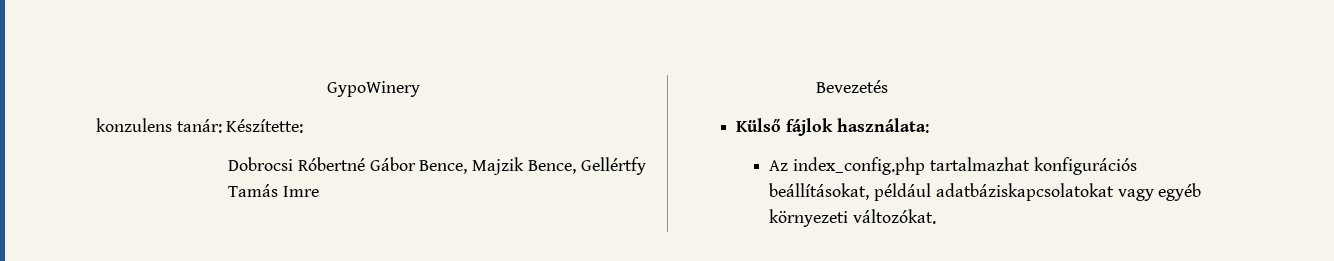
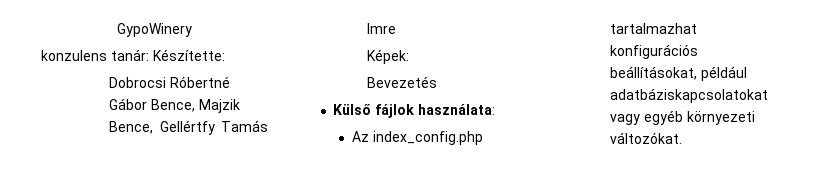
(319, 191) none -> [367,49,410,64] // Képek:

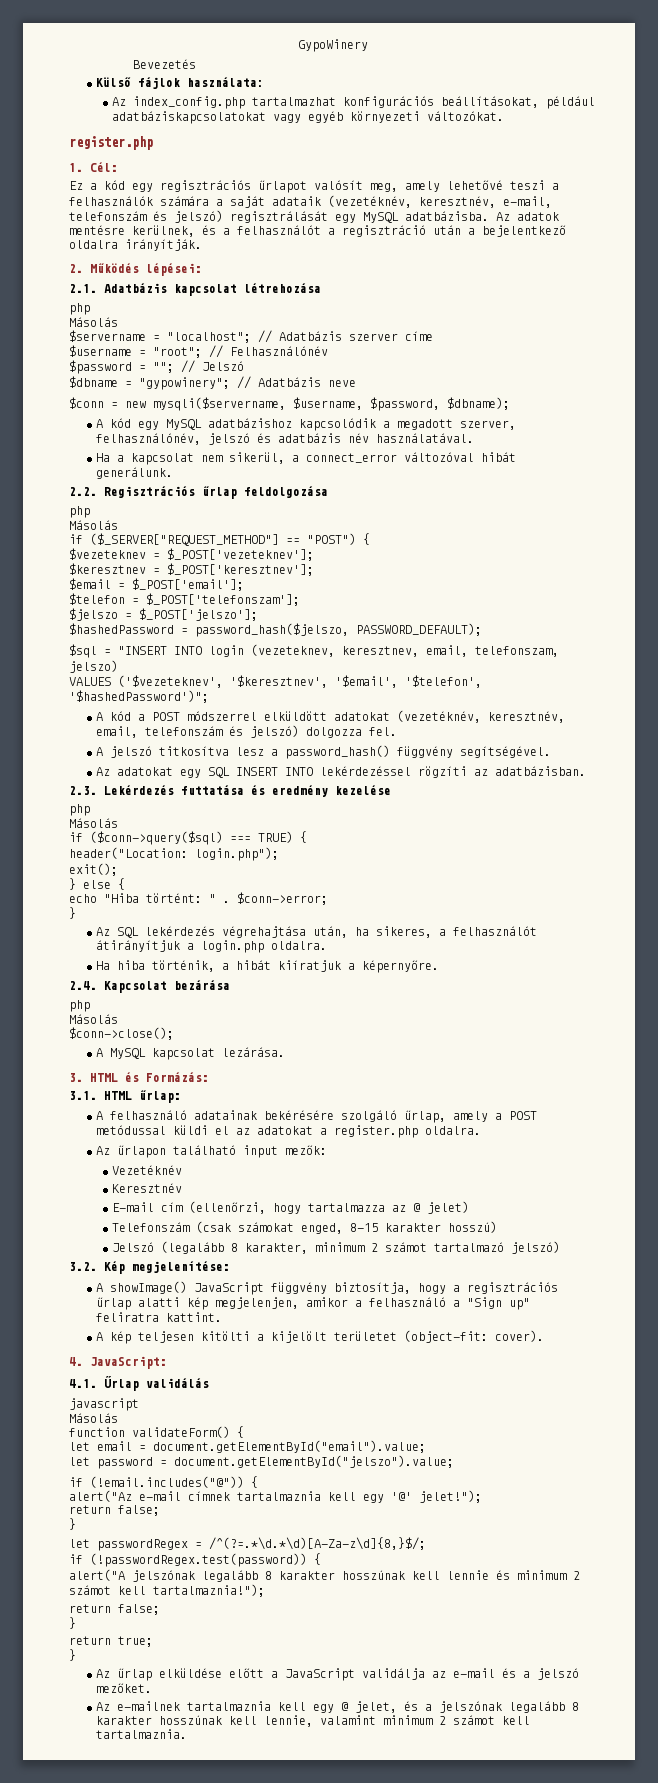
[41,49,225,61] [109,76,230,88] [109,98,240,113] [109,120,268,135] [367,23,397,34] [367,49,410,64] // konzulens tanár: Készítette: // Dobrocsi Róbertné Gábor Bence, Majzik Bence, Gellértfy Tamás Imre // Képek: -> (368, 45) none
(683, 138) none -> [69,136,153,150] [69,162,118,172] [69,180,559,193] [69,195,552,208] [69,210,559,223] [69,225,566,237] [69,239,202,251] [69,263,202,276] [69,283,321,296] [69,303,90,315] [69,317,118,327] [69,330,433,343] [69,345,328,358] [69,360,244,374] [69,376,356,390] [69,397,510,411] [95,418,516,431] [95,433,474,445] [95,452,516,465] [95,467,173,479] [69,486,328,499] [69,506,90,518] [69,520,118,530] [69,533,370,546] [69,548,314,561] [69,563,314,576] [69,578,244,591] [69,593,300,606] [69,608,258,621] [69,623,482,637] [69,644,559,658] [69,660,118,673] [69,675,482,688] [69,690,209,703] [95,710,565,723] [95,725,397,738] [95,745,551,759] [95,766,586,778] [69,785,391,797] [69,804,90,816] [69,818,118,828] [69,831,307,845] [69,847,279,861] [69,863,118,876] [69,878,125,890] [69,892,328,905] [69,907,76,919] [95,926,537,938] [95,940,327,953] [95,960,439,973] [69,980,230,993] [69,1000,90,1012] [69,1014,118,1024] [69,1027,174,1040] [95,1047,285,1060] [69,1072,209,1082] [69,1090,181,1103] [95,1110,537,1123] [95,1125,481,1138] [95,1145,327,1158] [111,1165,182,1175] [111,1183,182,1193] [111,1201,469,1214] [111,1221,497,1234] [111,1241,560,1254] [69,1261,230,1274] [95,1281,558,1295] [95,1297,530,1310] [95,1312,222,1322] [95,1330,544,1344] [69,1356,167,1369] [69,1376,209,1391] [69,1398,139,1411] [69,1413,118,1423] [69,1426,244,1438] [69,1440,426,1453] [69,1455,454,1469] [69,1476,258,1488] [69,1490,482,1503] [69,1505,160,1516] [69,1518,76,1530] [69,1537,426,1551] [69,1553,321,1567] [69,1569,580,1582] [69,1584,265,1597] [69,1604,160,1615] [69,1617,76,1629] [69,1636,153,1647] [69,1649,76,1661] [95,1668,579,1681] [95,1683,152,1693] [95,1701,579,1713] [95,1715,530,1727] [95,1729,187,1739] // register.php // 1. Cél: // Ez a kód egy regisztrációs űrlapot valósít meg, amely lehetővé teszi a felhasználók számára a saját adataik (vezetéknév, keresztnév, e-mail, telefonszám és jelszó) regisztrálását egy MySQL adatbázisba. Az adatok mentésre kerülnek, és a felhasználót a regisztráció után a bejelentkező oldalra irányítják. // 2. Működés lépései: // 2.1. Adatbázis kapcsolat létrehozása // php // Másolás // $servername = "localhost"; // Adatbázis szerver címe // $username = "root"; // Felhasználónév // $password = ""; // Jelszó // $dbname = "gypowinery"; // Adatbázis neve // $conn = new mysqli($servername, $username, $password, $dbname); // A kód egy MySQL adatbázishoz kapcsolódik a megadott szerver, felhasználónév, jelszó és adatbázis név használatával. // Ha a kapcsolat nem sikerül, a connect_error változóval hibát generálunk. // 2.2. Regisztrációs űrlap feldolgozása // php // Másolás // if ($_SERVER["REQUEST_METHOD"] == "POST") { // $vezeteknev = $_POST['vezeteknev']; // $keresztnev = $_POST['keresztnev']; // $email = $_POST['email']; // $telefon = $_POST['telefonszam']; // $jelszo = $_POST['jelszo']; // $hashedPassword = password_hash($jelszo, PASSWORD_DEFAULT); // $sql = "INSERT INTO login (vezeteknev, keresztnev, email, telefonszam, jelszo) // VALUES ('$vezeteknev', '$keresztnev', '$email', '$telefon', '$hashedPassword')"; // A kód a POST módszerrel elküldött adatokat (vezetéknév, keresztnév, email, telefonszám és jelszó) dolgozza fel. // A jelszó titkosítva lesz a password_hash() függvény segítségével. // Az adatokat egy SQL INSERT INTO lekérdezéssel rögzíti az adatbázisban. // 2.3. Lekérdezés futtatása és eredmény kezelése // php // Másolás // if ($conn->query($sql) === TRUE) { // header("Location: login.php"); // exit(); // } else { // echo "Hiba történt: " . $conn->error; // } // Az SQL lekérdezés végrehajtása után, ha sikeres, a felhasználót átirányítjuk a login.php oldalra. // Ha hiba történik, a hibát kiíratjuk a képernyőre. // 2.4. Kapcsolat bezárása // php // Másolás // $conn->close(); // A MySQL kapcsolat lezárása. // 3. HTML és Formázás: // 3.1. HTML űrlap: // A felhasználó adatainak bekérésére szolgáló űrlap, amely a POST metódussal küldi el az adatokat a register.php oldalra. // Az űrlapon található input mezők: // Vezetéknév // Keresztnév // E-mail cím (ellenőrzi, hogy tartalmazza az @ jelet) // Telefonszám (csak számokat enged, 8-15 karakter hosszú) // Jelszó (legalább 8 karakter, minimum 2 számot tartalmazó jelszó) // 3.2. Kép megjelenítése: // A showImage() JavaScript függvény biztosítja, hogy a regisztrációs űrlap alatti kép megjelenjen, amikor a felhasználó a "Sign up" feliratra kattint. // A kép teljesen kitölti a kijelölt területet (object-fit: cover). // 4. JavaScript: // 4.1. Űrlap validálás // javascript // Másolás // function validateForm() { // let email = document.getElementById("email").value; // let password = document.getElementById("jelszo").value; // if (!email.includes("@")) { // alert("Az e-mail címnek tartalmaznia kell egy '@' jelet!"); // return false; // } // let passwordRegex = /^(?=.*\d.*\d)[A-Za-z\d]{8,}$/; // if (!passwordRegex.test(password)) { // alert("A jelszónak legalább 8 karakter hosszúnak kell lennie és minimum 2 számot kell tartalmaznia!"); // return false; // } // return true; // } // Az űrlap elküldése előtt a JavaScript validálja az e-mail és a jelszó mezőket. // Az e-mailnek tartalmaznia kell egy @ jelet, és a jelszónak legalább 8 karakter hosszúnak kell lennie, valamint minimum 2 számot kell tartalmaznia.

